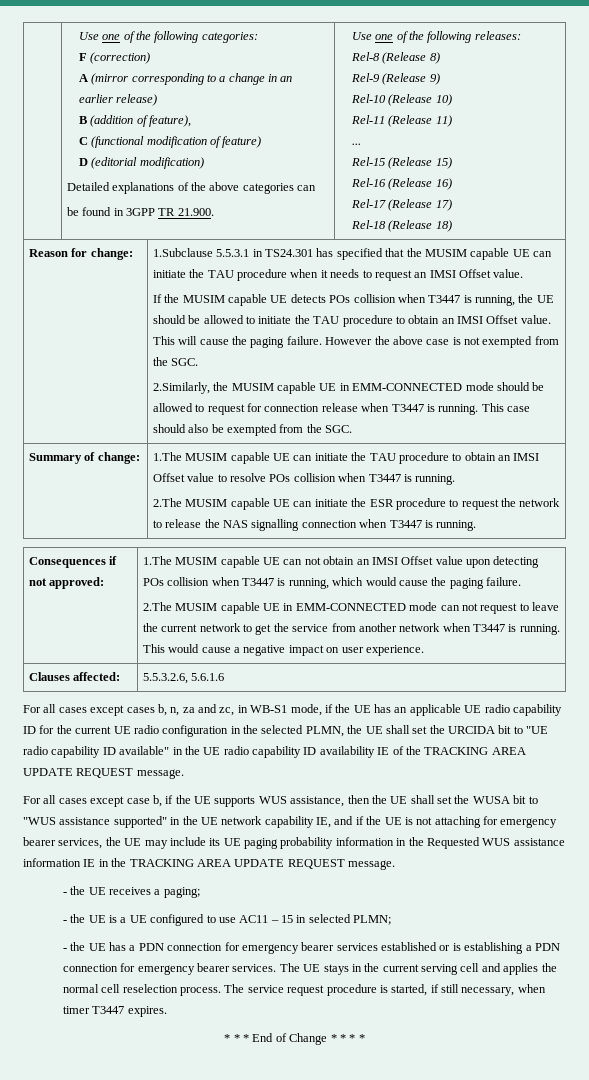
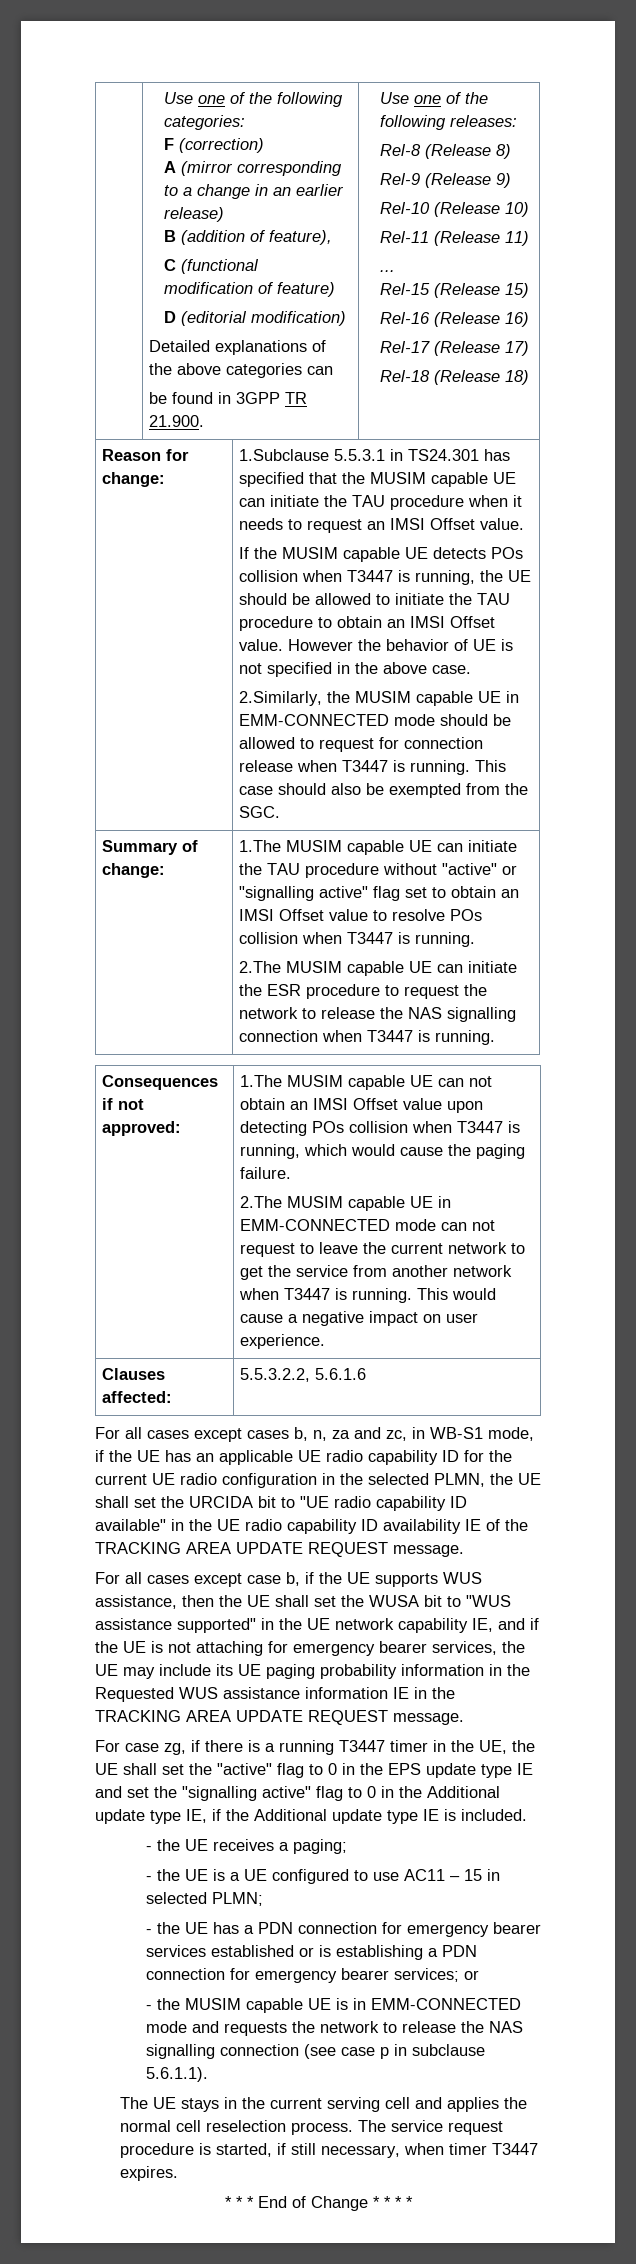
[152,336,559,348] [152,357,199,366] This will cause the paging failure. However the above case is not exempted from the SGC. -> [287,639,513,651] [238,662,471,677] However the behavior of UE is not specified in the above case.
(449, 458) none -> [382,863,517,875] [238,886,427,901] without "active" or "signalling active" flag set
[142,673,188,684] 5.5.3.2.6, -> [239,1368,310,1382] 5.5.3.2.2,
(395, 865) none -> [95,1740,535,1755] [95,1763,533,1778] [95,1786,500,1801] [95,1809,527,1824] // For case zg, if there is a running T3447 timer in the UE, the UE shall set the "active" flag to 0 in the EPS update type IE and set the "signalling active" flag to 0 in the Additional update type IE, if the Additional update type IE is included.
[232,964,277,972] services. -> [393,1968,479,1982] [145,1998,521,2013] [145,2021,523,2036] [145,2044,485,2059] [145,2067,208,2082] services; or // - the MUSIM capable UE is in EMM-CONNECTED mode and requests the network to release the NAS signalling connection (see case p in subclause 5.6.1.1). //

